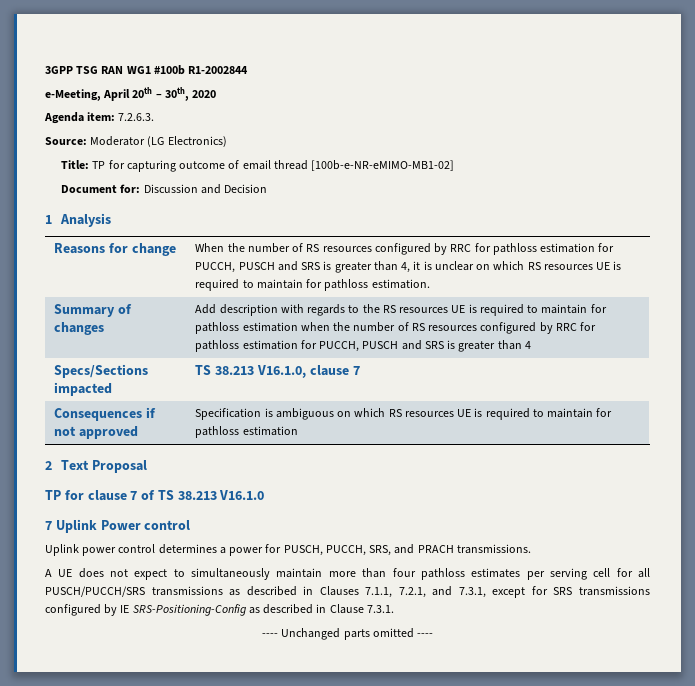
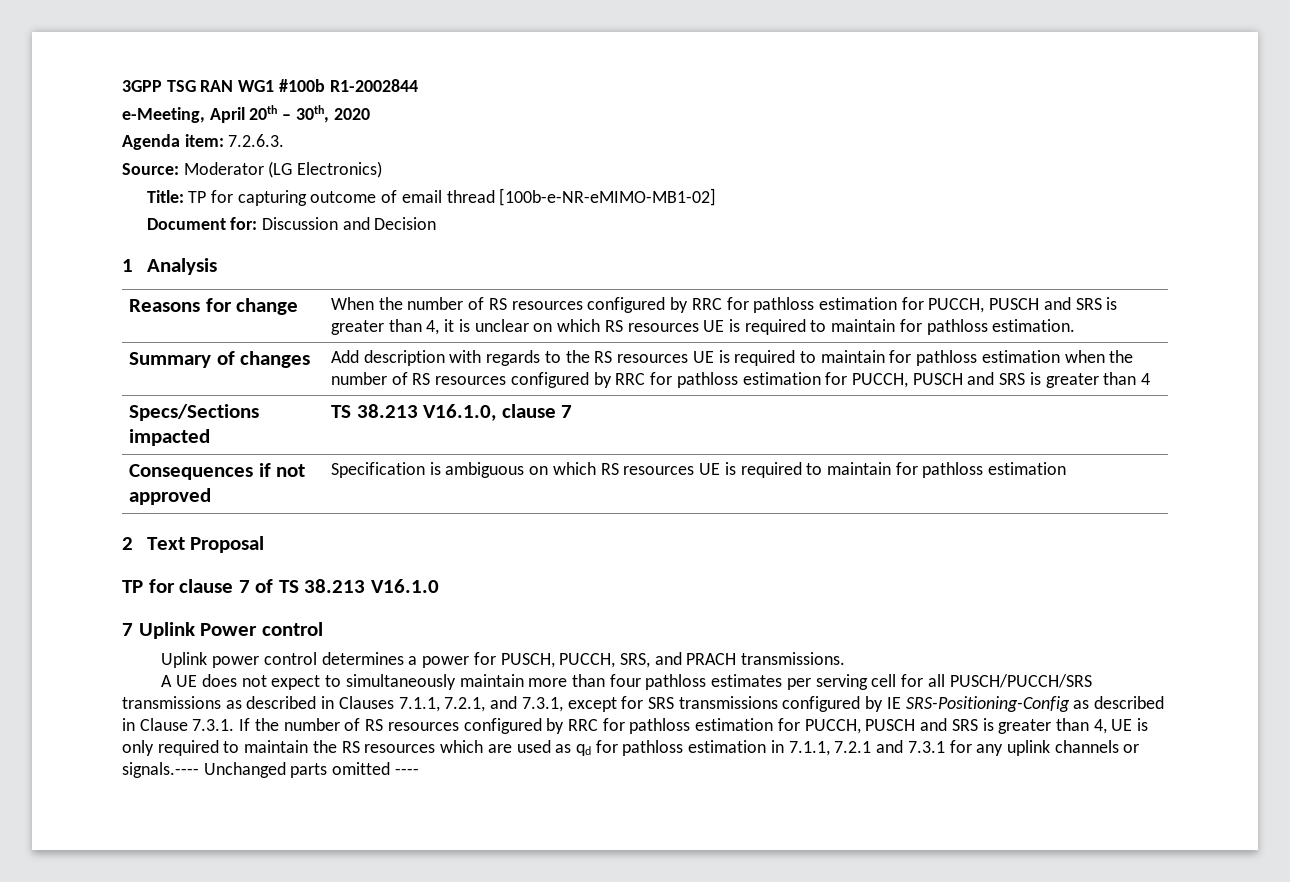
[262,633,279,637] // ---- -> [239,718,1149,734] [122,740,1140,756] [122,762,199,778] If the number of RS resources configured by RRC for pathloss estimation for PUCCH, PUSCH and SRS is greater than 4, UE is only required to maintain the RS resources which are used as qd for pathloss estimation in 7.1.1, 7.2.1 and 7.3.1 for any uplink channels or signals.----

